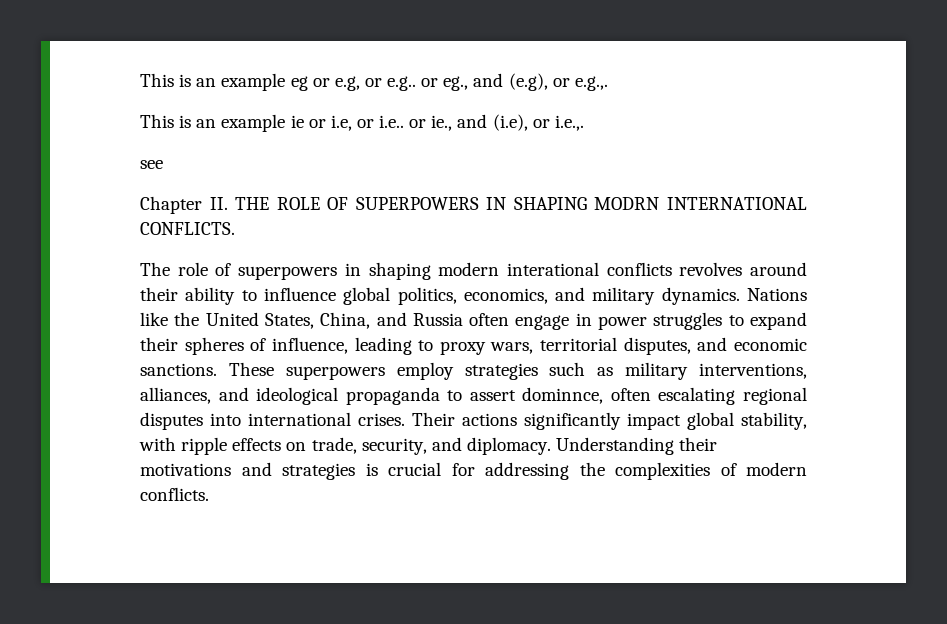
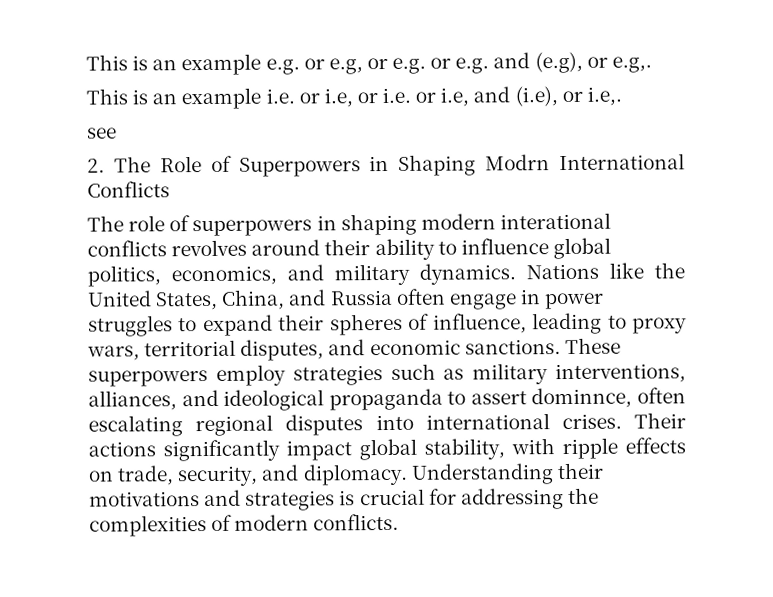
[140,73,308,91] This is an example eg -> [86,53,300,76] This is an example e.g.
[387,76,469,91] e.g.. or eg., -> [392,57,490,74] e.g. or e.g.
[574,76,608,91] [140,114,304,132] e.g.,. // This is an example ie -> [611,56,652,73] [86,87,295,110] e.g,. // This is an example i.e.
[379,115,453,131] i.e.. or ie., -> [382,87,470,107] i.e. or i.e,
[554,115,584,131] i.e.,. -> [586,86,622,106] i.e,.
[140,196,807,214] [140,222,235,235] Chapter II. THE ROLE OF SUPERPOWERS IN SHAPING MODRN INTERNATIONAL CONFLICTS. -> [87,153,685,177] [87,181,170,198] 2. The Role of Superpowers in Shaping Modrn International Conflicts

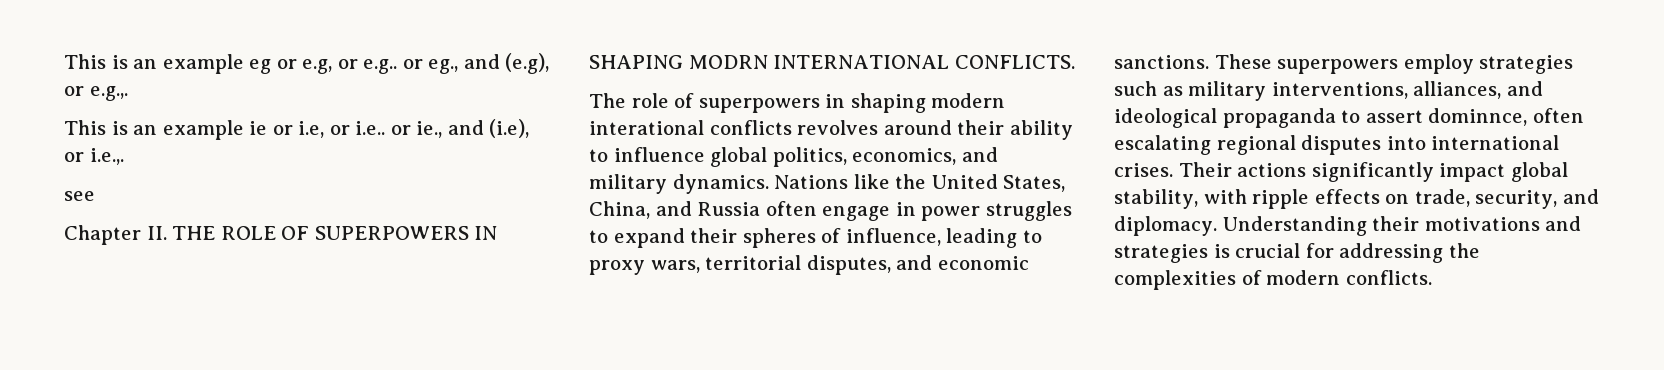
[86,53,300,76] This is an example e.g. -> [64,54,272,74] This is an example eg
[392,57,490,74] e.g. or e.g. -> [363,59,459,74] e.g.. or eg.,
[611,56,652,73] [86,87,295,110] e.g,. // This is an example i.e. -> [89,86,128,101] [64,120,268,140] e.g.,. // This is an example ie
[382,87,470,107] i.e. or i.e, -> [355,121,443,138] i.e.. or ie.,
[586,86,622,106] i.e,. -> [89,148,124,165] i.e.,.
[87,153,685,177] [87,181,170,198] 2. The Role of Superpowers in Shaping Modrn International Conflicts -> [64,225,498,245] [589,55,1075,69] Chapter II. THE ROLE OF SUPERPOWERS IN SHAPING MODRN INTERNATIONAL CONFLICTS.

